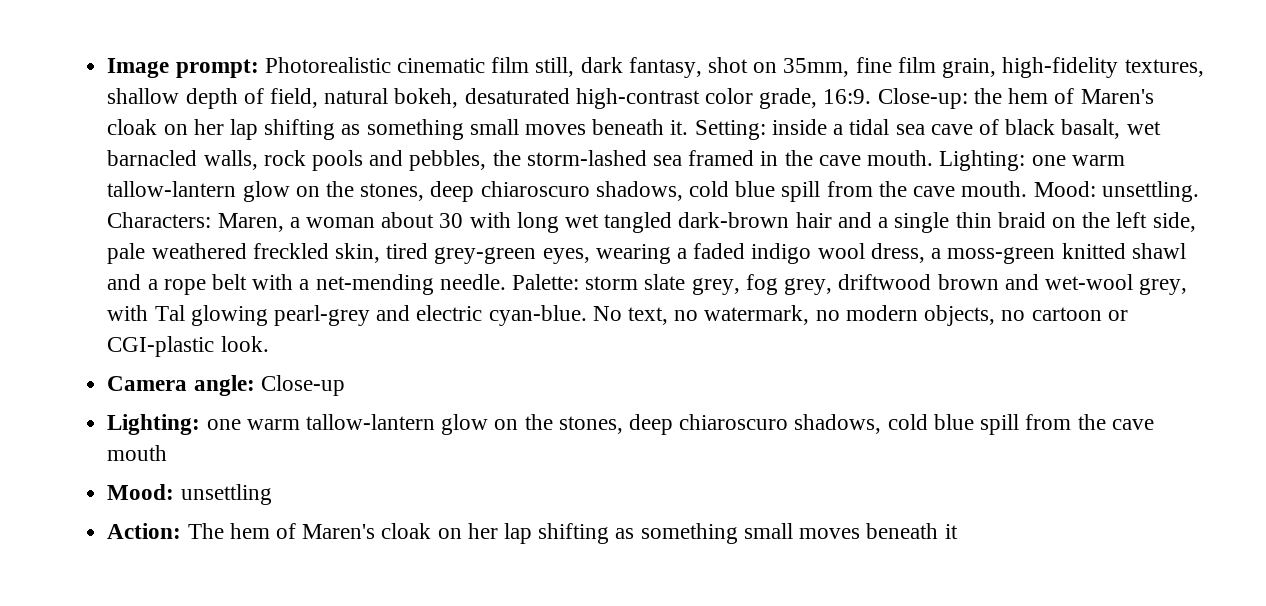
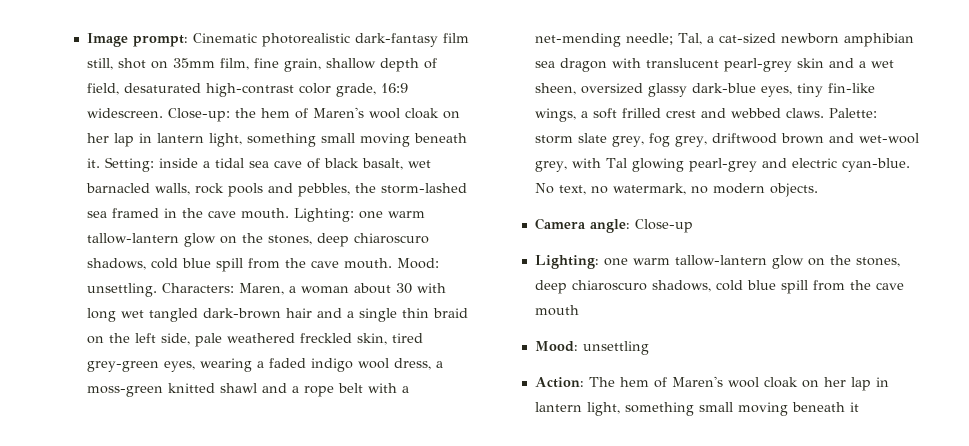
[264,57,1204,78] Photorealistic cinematic film still, dark fantasy, shot on 35mm, fine film grain, high-fidelity textures, -> [192,33,469,47] [86,58,321,72] Cinematic photorealistic dark-fantasy film still, shot on 35mm film, fine grain,
[324,88,459,108] natural bokeh, -> (119, 89) none
[823,89,872,104] 16:9. -> [380,83,408,93] [86,108,163,118] 16:9 widescreen.
[107,119,587,140] cloak on her lap shifting as something small moves -> [368,108,460,119] [86,133,410,147] wool cloak on her lap in lantern light, something small moving
[439,274,506,290] needle. -> [625,33,914,47] [534,58,894,72] [534,83,875,97] [534,108,824,122] needle; Tal, a cat-sized newborn amphibian sea dragon with translucent pearl-grey skin and a wet sheen, oversized glassy dark-blue eyes, tiny fin-like wings, a soft frilled crest and webbed claws.
[924,305,1128,326] [107,336,269,357] objects, no cartoon or CGI-plastic look. -> [769,183,818,197] objects.
[381,523,861,544] cloak on her lap shifting as something small moves -> [727,377,889,391] [534,402,788,416] wool cloak on her lap in lantern light, something small moving

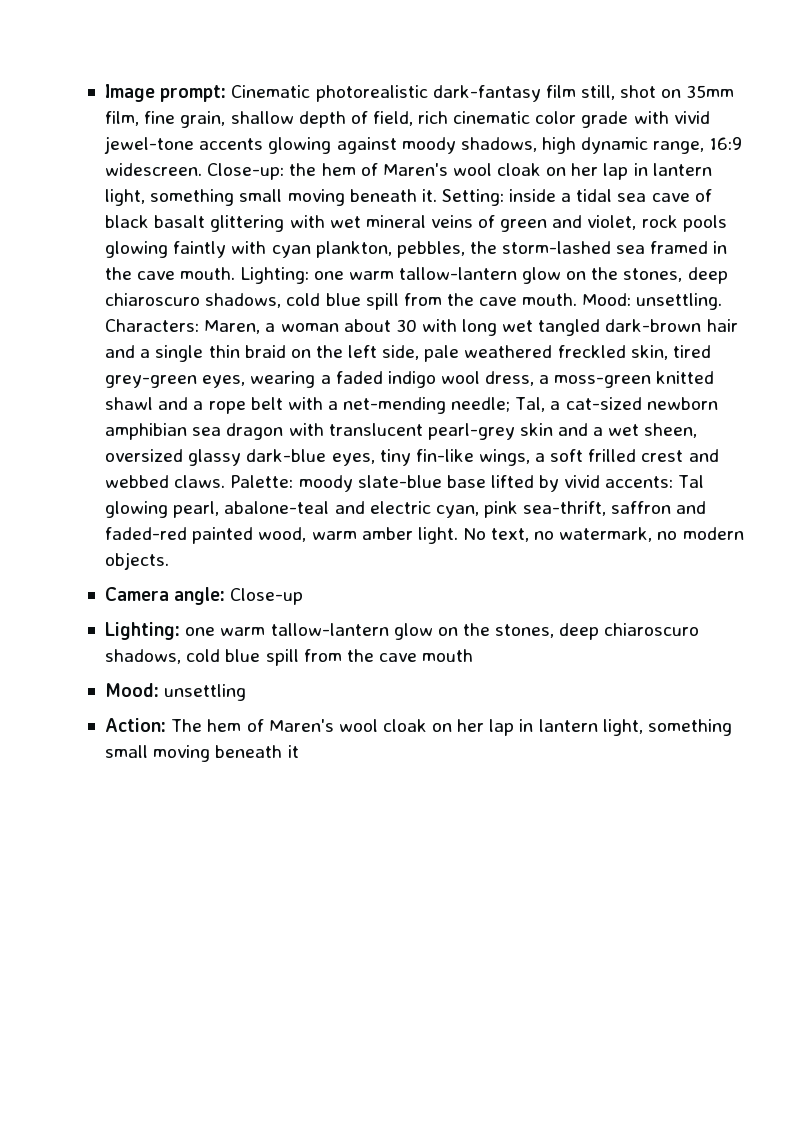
[123,83,376,97] desaturated high-contrast color grade, -> [418,111,710,128] [104,136,705,154] rich cinematic color grade with vivid jewel-tone accents glowing against moody shadows, high dynamic range,
[361,158,431,170] [85,183,293,197] basalt, wet barnacled walls, rock pools and -> [154,215,727,232] [105,241,392,258] basalt glittering with wet mineral veins of green and violet, rock pools glowing faintly with cyan plankton,
[534,133,919,147] [534,158,910,172] storm slate grey, fog grey, driftwood brown and wet-wool grey, with Tal glowing pearl-grey and electric cyan-blue. -> [298,475,705,492] [105,501,707,518] [105,527,458,544] moody slate-blue base lifted by vivid accents: Tal glowing pearl, abalone-teal and electric cyan, pink sea-thrift, saffron and faded-red painted wood, warm amber light.

